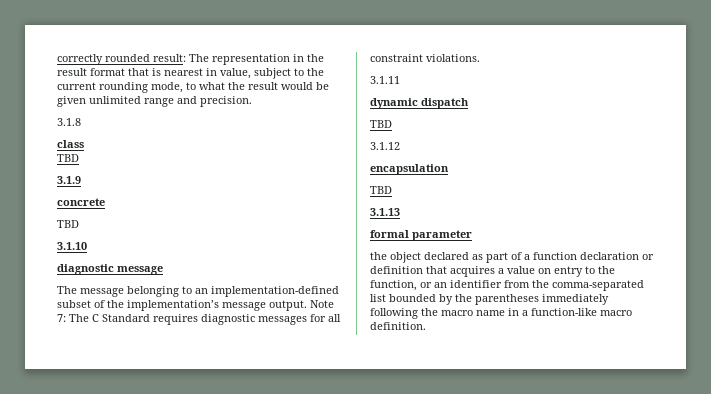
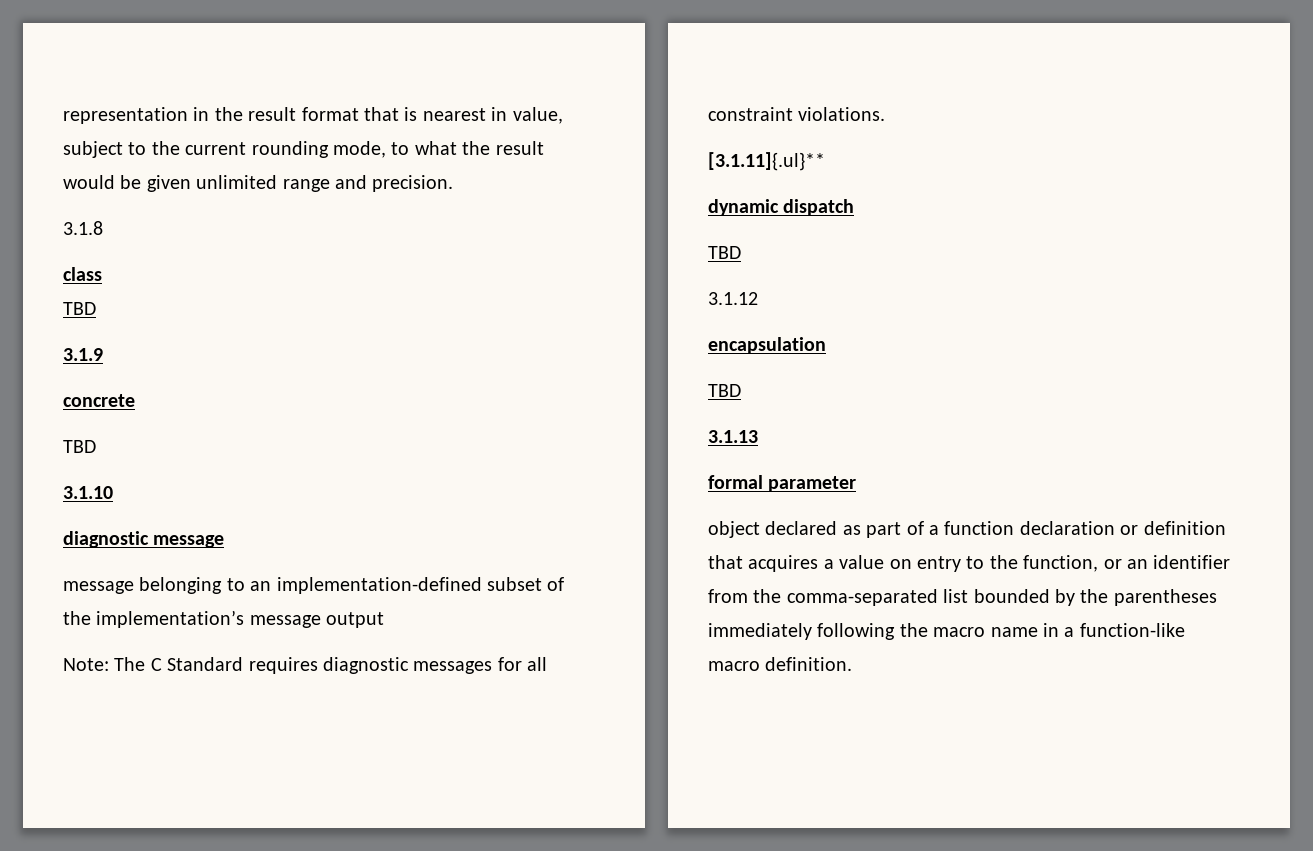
[57,54,209,65] correctly rounded result: The -> (63, 115) none
[57,286,77,294] The -> (225, 541) none
[269,300,334,311] [57,314,66,322] output. Note 7: -> [326,612,385,628] [63,658,109,671] output // Note:
[370,76,400,84] 3.1.11 -> [708,152,825,171] [3.1.11]{.ul}**
[370,252,387,260] the -> (857, 484) none

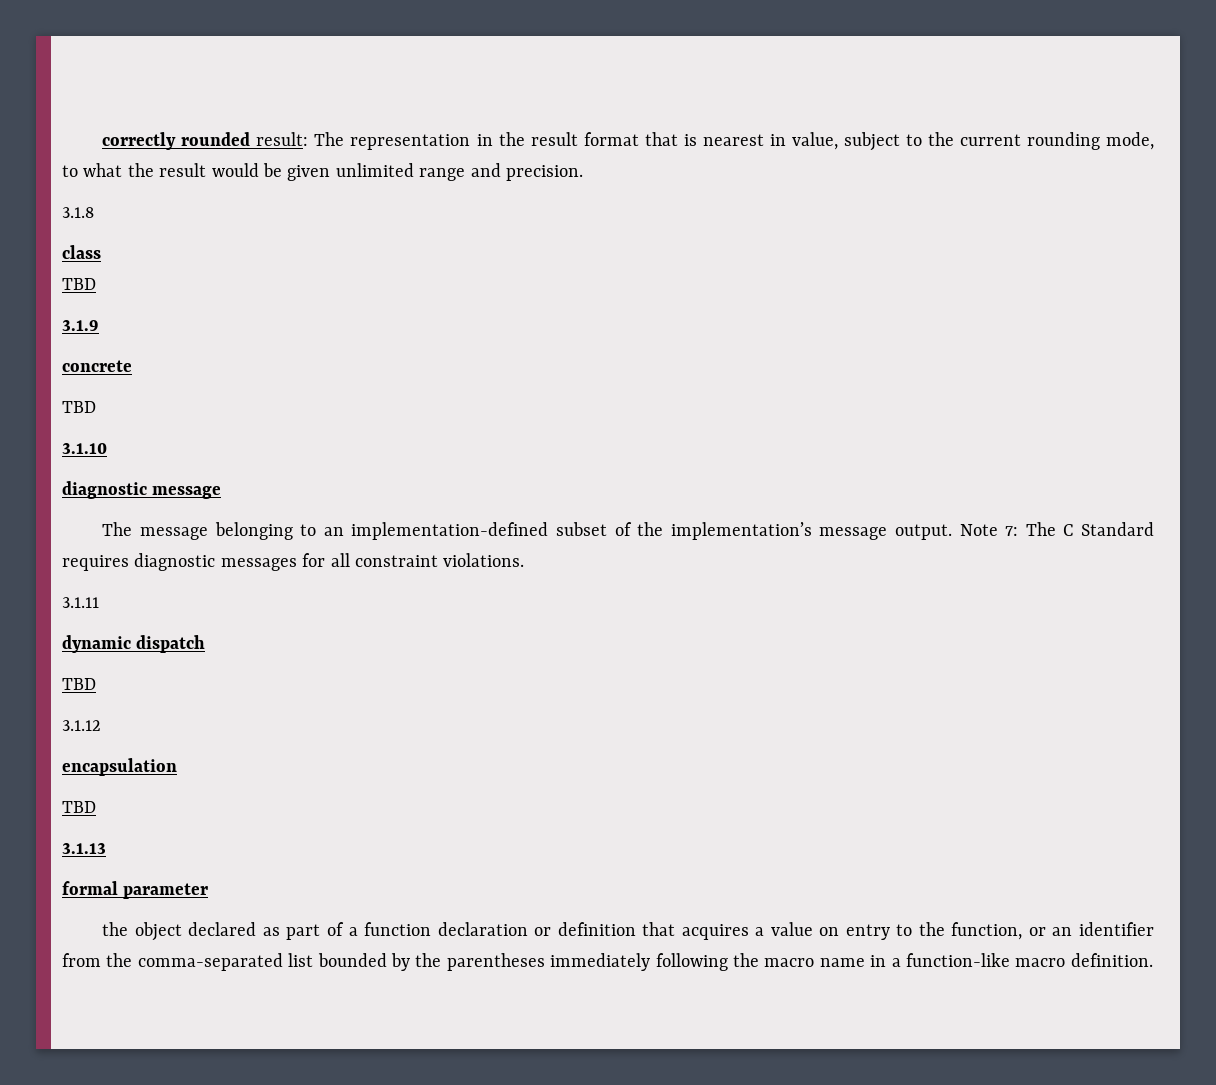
(63, 115) none -> [102,132,345,150] correctly rounded result: The
(225, 541) none -> [102,522,133,536] The
[326,612,385,628] [63,658,109,671] output // Note: -> [894,524,1019,540] output. Note 7:
[708,152,825,171] [3.1.11]{.ul}** -> [62,597,99,608] 3.1.11
(857, 484) none -> [102,922,129,936] the

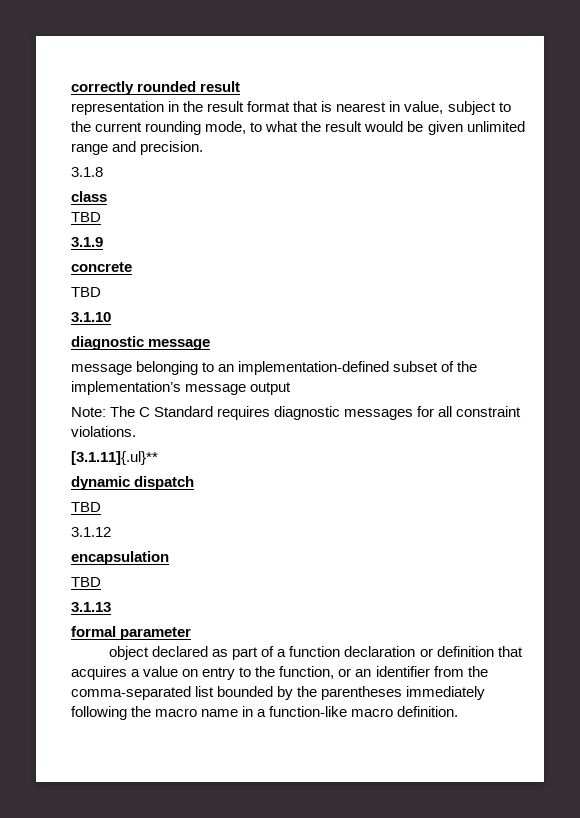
[256,132,345,146] result: The -> [200,81,241,92] result //
[102,522,133,536] The -> (211, 344) none
[894,524,1019,540] output. Note 7: -> [250,382,292,395] [71,407,106,417] output // Note:
[62,597,99,608] 3.1.11 -> [71,451,158,465] [3.1.11]{.ul}**
[102,922,129,936] the -> (192, 633) none

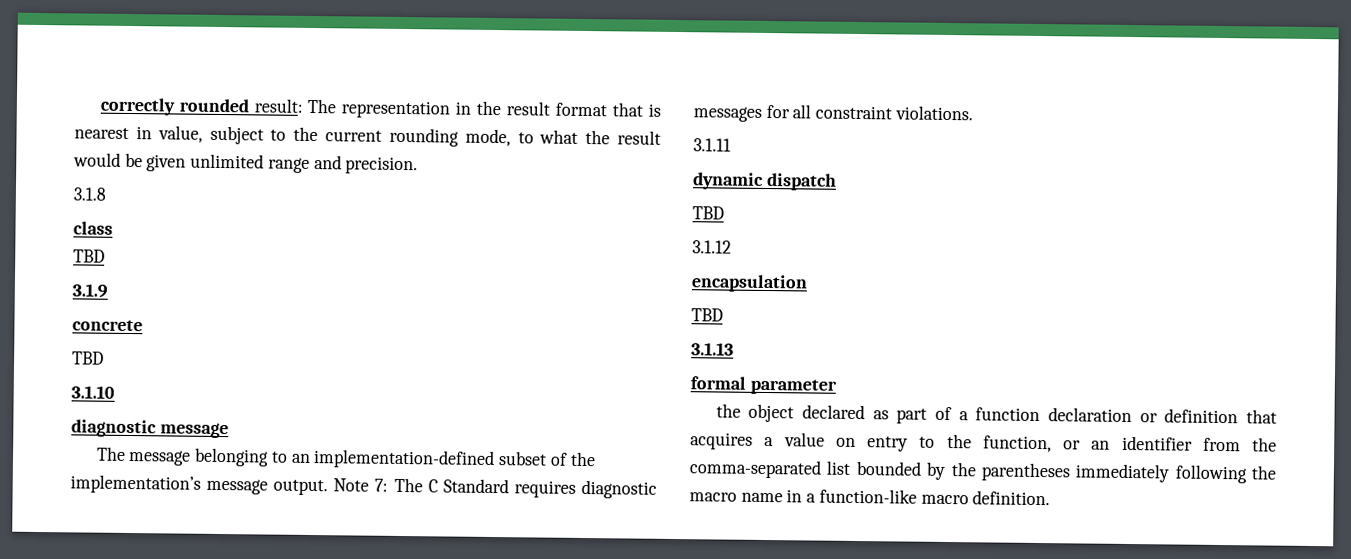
[200,81,241,92] result // -> [253,98,337,114] result: The
(211, 344) none -> [95,446,126,461] The
[250,382,292,395] [71,407,106,417] output // Note: -> [273,478,389,496] output. Note 7:
[71,451,158,465] [3.1.11]{.ul}** -> [693,138,731,152] 3.1.11
(192, 633) none -> [715,403,741,418] the

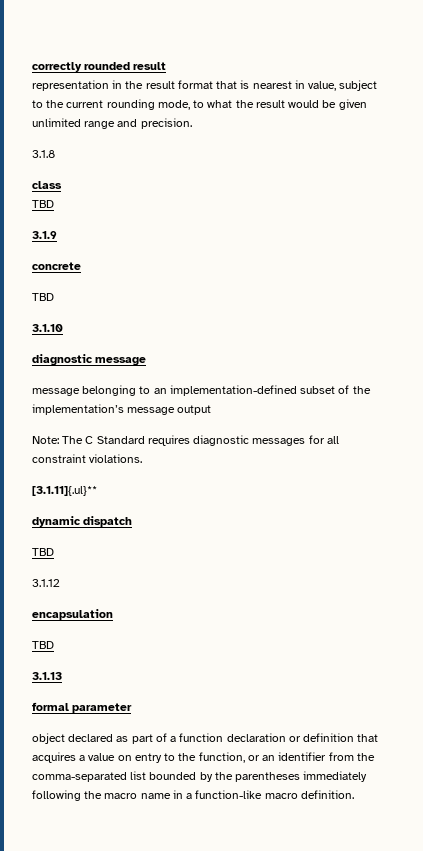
[253,98,337,114] result: The -> [133,62,167,70] result //
[95,446,126,461] The -> (147, 361) none
[273,478,389,496] output. Note 7: -> [177,405,212,415] [32,436,59,444] output // Note:
[693,138,731,152] 3.1.11 -> [32,486,97,496] [3.1.11]{.ul}**
[715,403,741,418] the -> (133, 708) none

